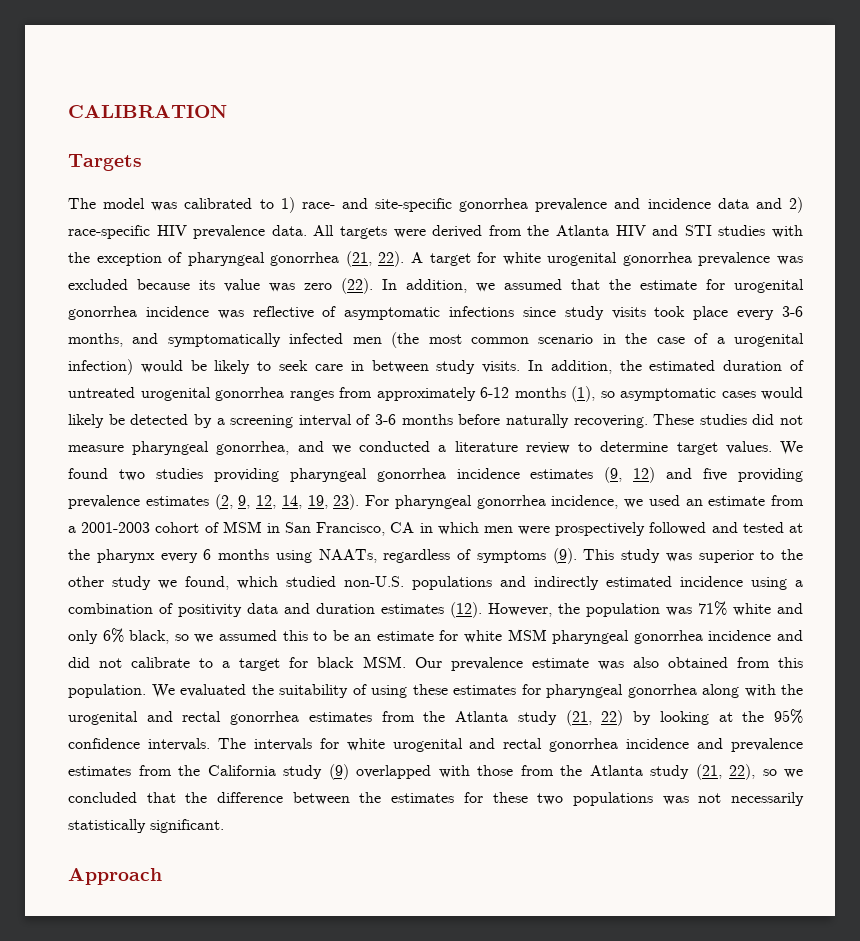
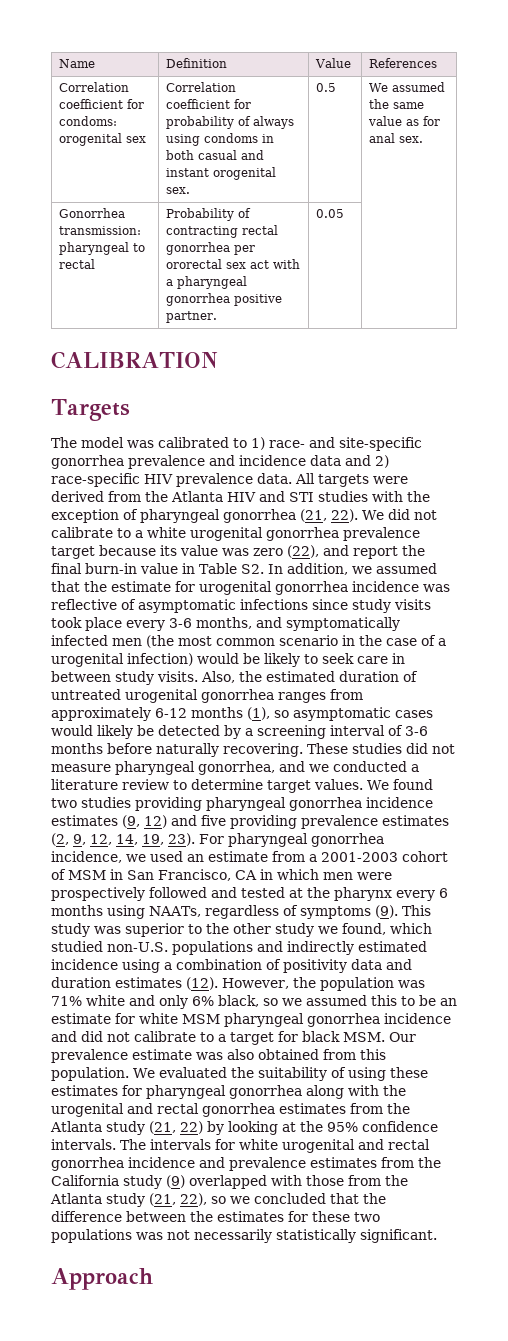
(68, 111) none -> [59,59,96,68] [166,58,228,68] [315,58,352,68] [369,58,438,68] [59,82,130,92] [59,99,145,109] [59,116,118,126] [59,133,147,146] [166,82,237,92] [166,99,252,109] [166,116,295,129] [166,133,275,146] [166,150,265,160] [166,167,277,180] [166,187,191,194] [316,83,337,92] [369,82,446,92] [369,99,425,109] [368,116,441,126] [369,133,424,143] [59,208,126,218] [59,226,142,235] [59,242,146,255] [59,259,96,269] [166,208,252,221] [166,225,279,238] [166,242,256,255] [166,259,301,269] [166,276,248,289] [166,293,283,306] [166,311,218,323] [316,209,345,218] Name | Definition | Value | References // Correlation coefficient for condoms: orogenital sex | Correlation coefficient for probability of always using condoms in both casual and instant orogenital sex. | 0.5 | We assumed the same value as for anal sex. // Gonorrhea transmission: pharyngeal to rectal | Probability of contracting rectal gonorrhea per ororectal sex act with a pharyngeal gonorrhea positive partner. | 0.05 | //
[411,252,497,266] A target for -> [362,509,437,520] [51,527,143,538] We did not calibrate to a
[776,256,803,265] [68,279,128,290] was excluded -> [51,546,95,559] target
[341,278,373,294] (22). -> [287,545,425,559] [51,563,264,574] (22), and report the final burn-in value in Table S2.
[527,360,612,374] In addition, -> [201,671,235,683] Also,

